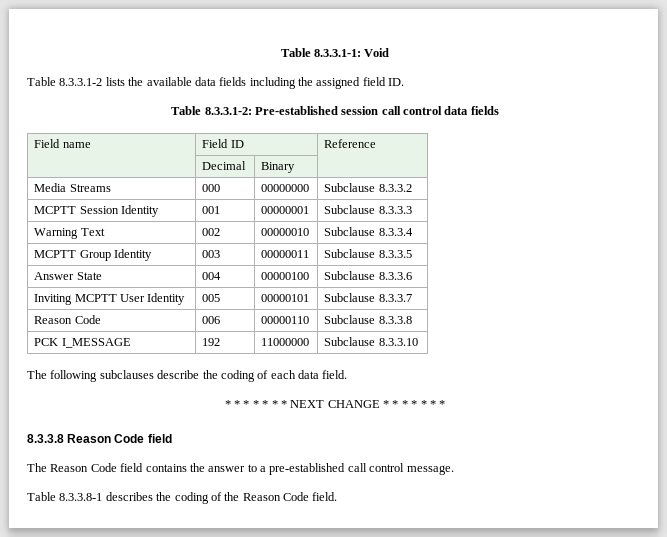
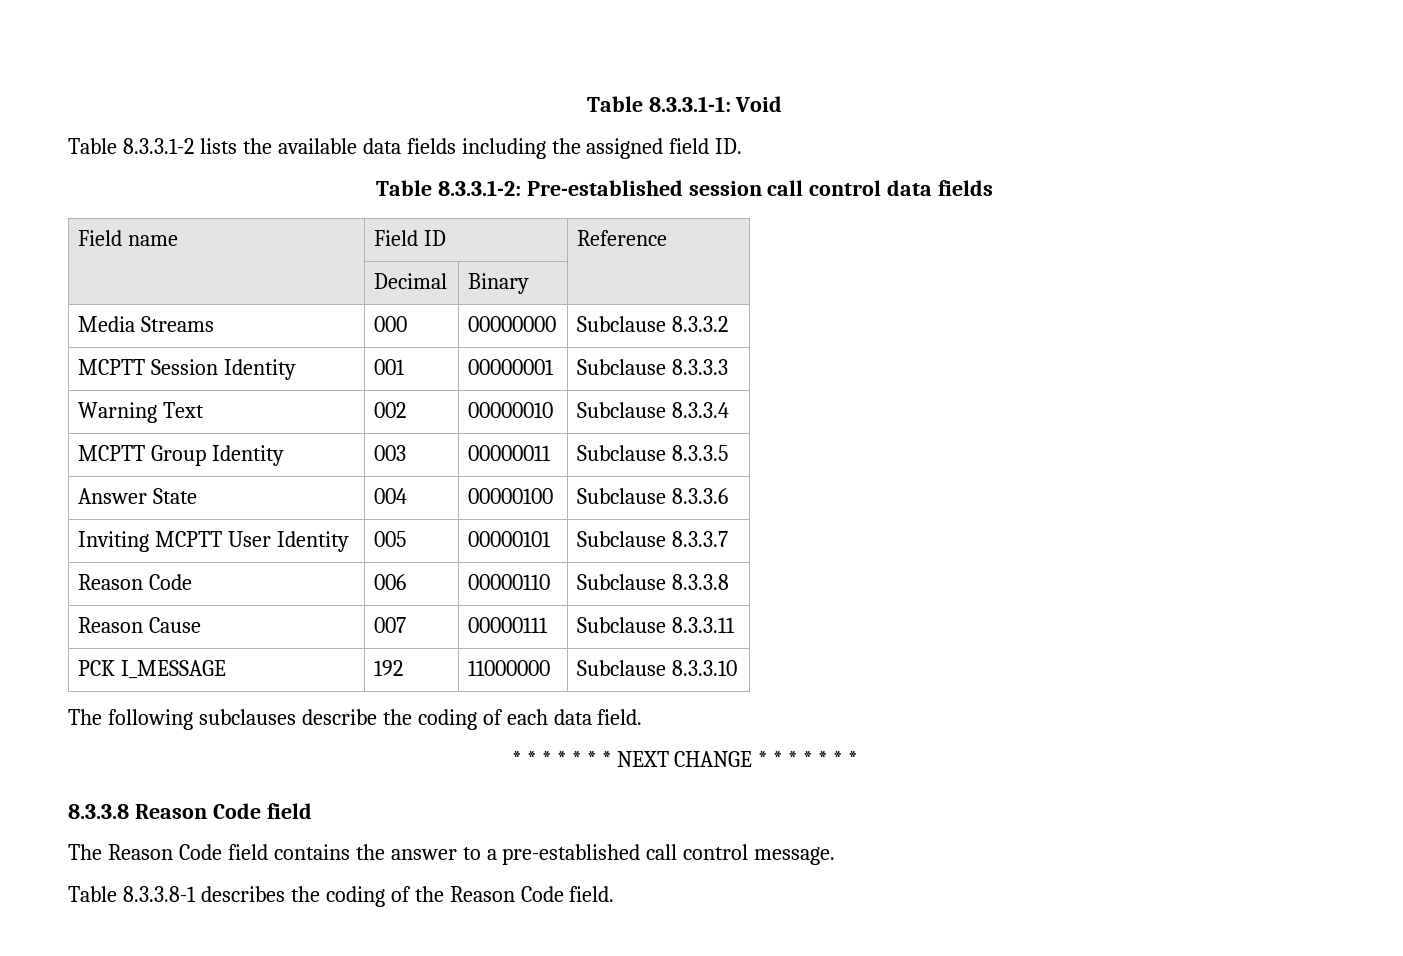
(412, 320) none -> [77,617,201,633] [373,617,406,633] [467,617,548,633] [576,617,735,633] // Reason Cause | 007 | 00000111 | Subclause 8.3.3.11

